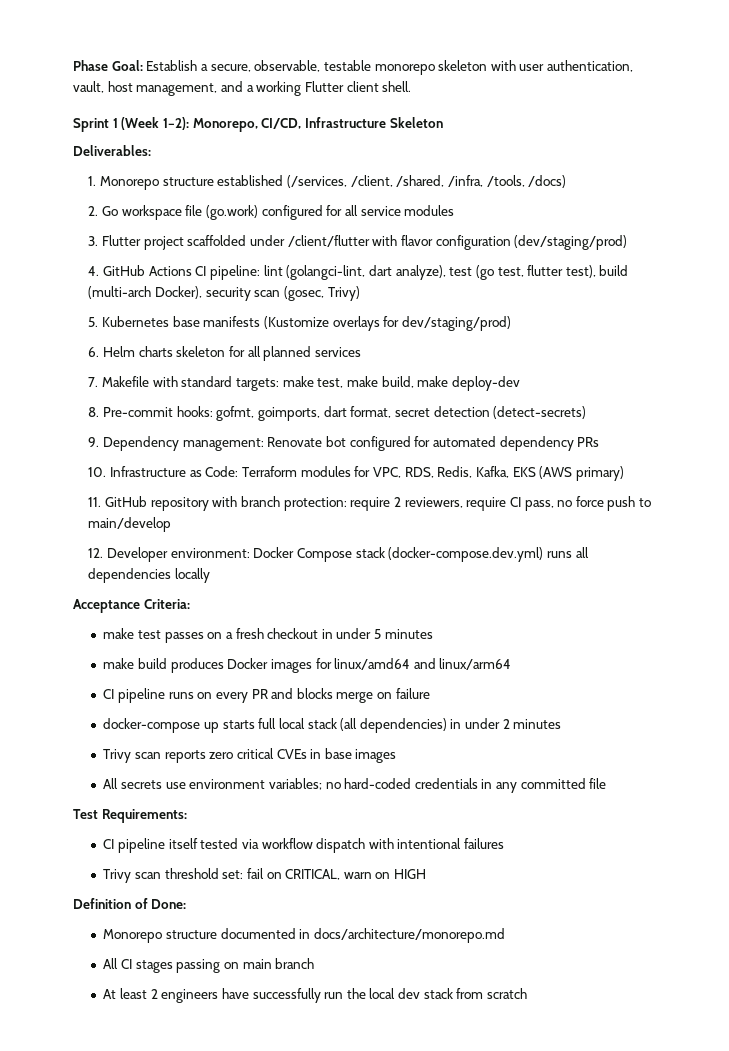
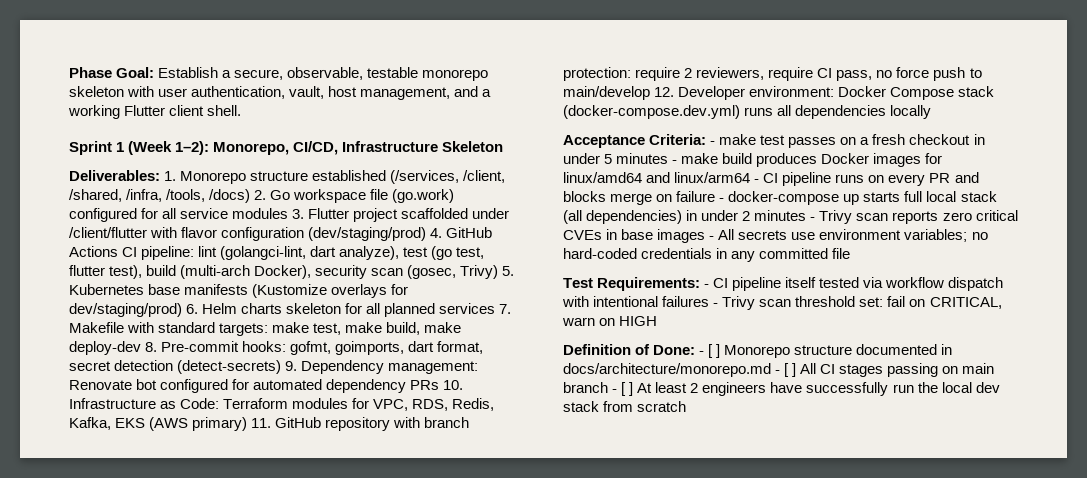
(151, 150) // -> (160, 175) none
(567, 181) // -> (251, 196) none
(455, 210) // -> (289, 213) none
(628, 242) // -> (427, 234) none
(360, 293) // -> (499, 272) none
(511, 323) // -> (182, 310) none
(361, 352) // -> (496, 308) none
(520, 383) // -> (141, 348) none
(587, 412) // -> (282, 367) none
(600, 442) // -> (440, 385) none
(624, 473) // -> (248, 424) none
(172, 524) // -> (650, 93) none
(190, 604) // -> [710,141,716,145] -
(433, 634) // -> [672,160,678,164] -
(512, 664) // -> [754,179,760,183] -
(430, 693) // -> [719,198,725,202] -
(562, 724) // -> [810,217,816,221] -
(397, 756) // -> [709,236,715,240] -
(187, 816) // -> [704,284,710,288] -
(505, 843) // -> [713,303,719,307] -
(187, 904) // -> [699,344,721,358] - [ ]
(505, 935) // -> [775,363,797,377] - [ ]
(315, 963) // -> [612,382,634,396] - [ ]

